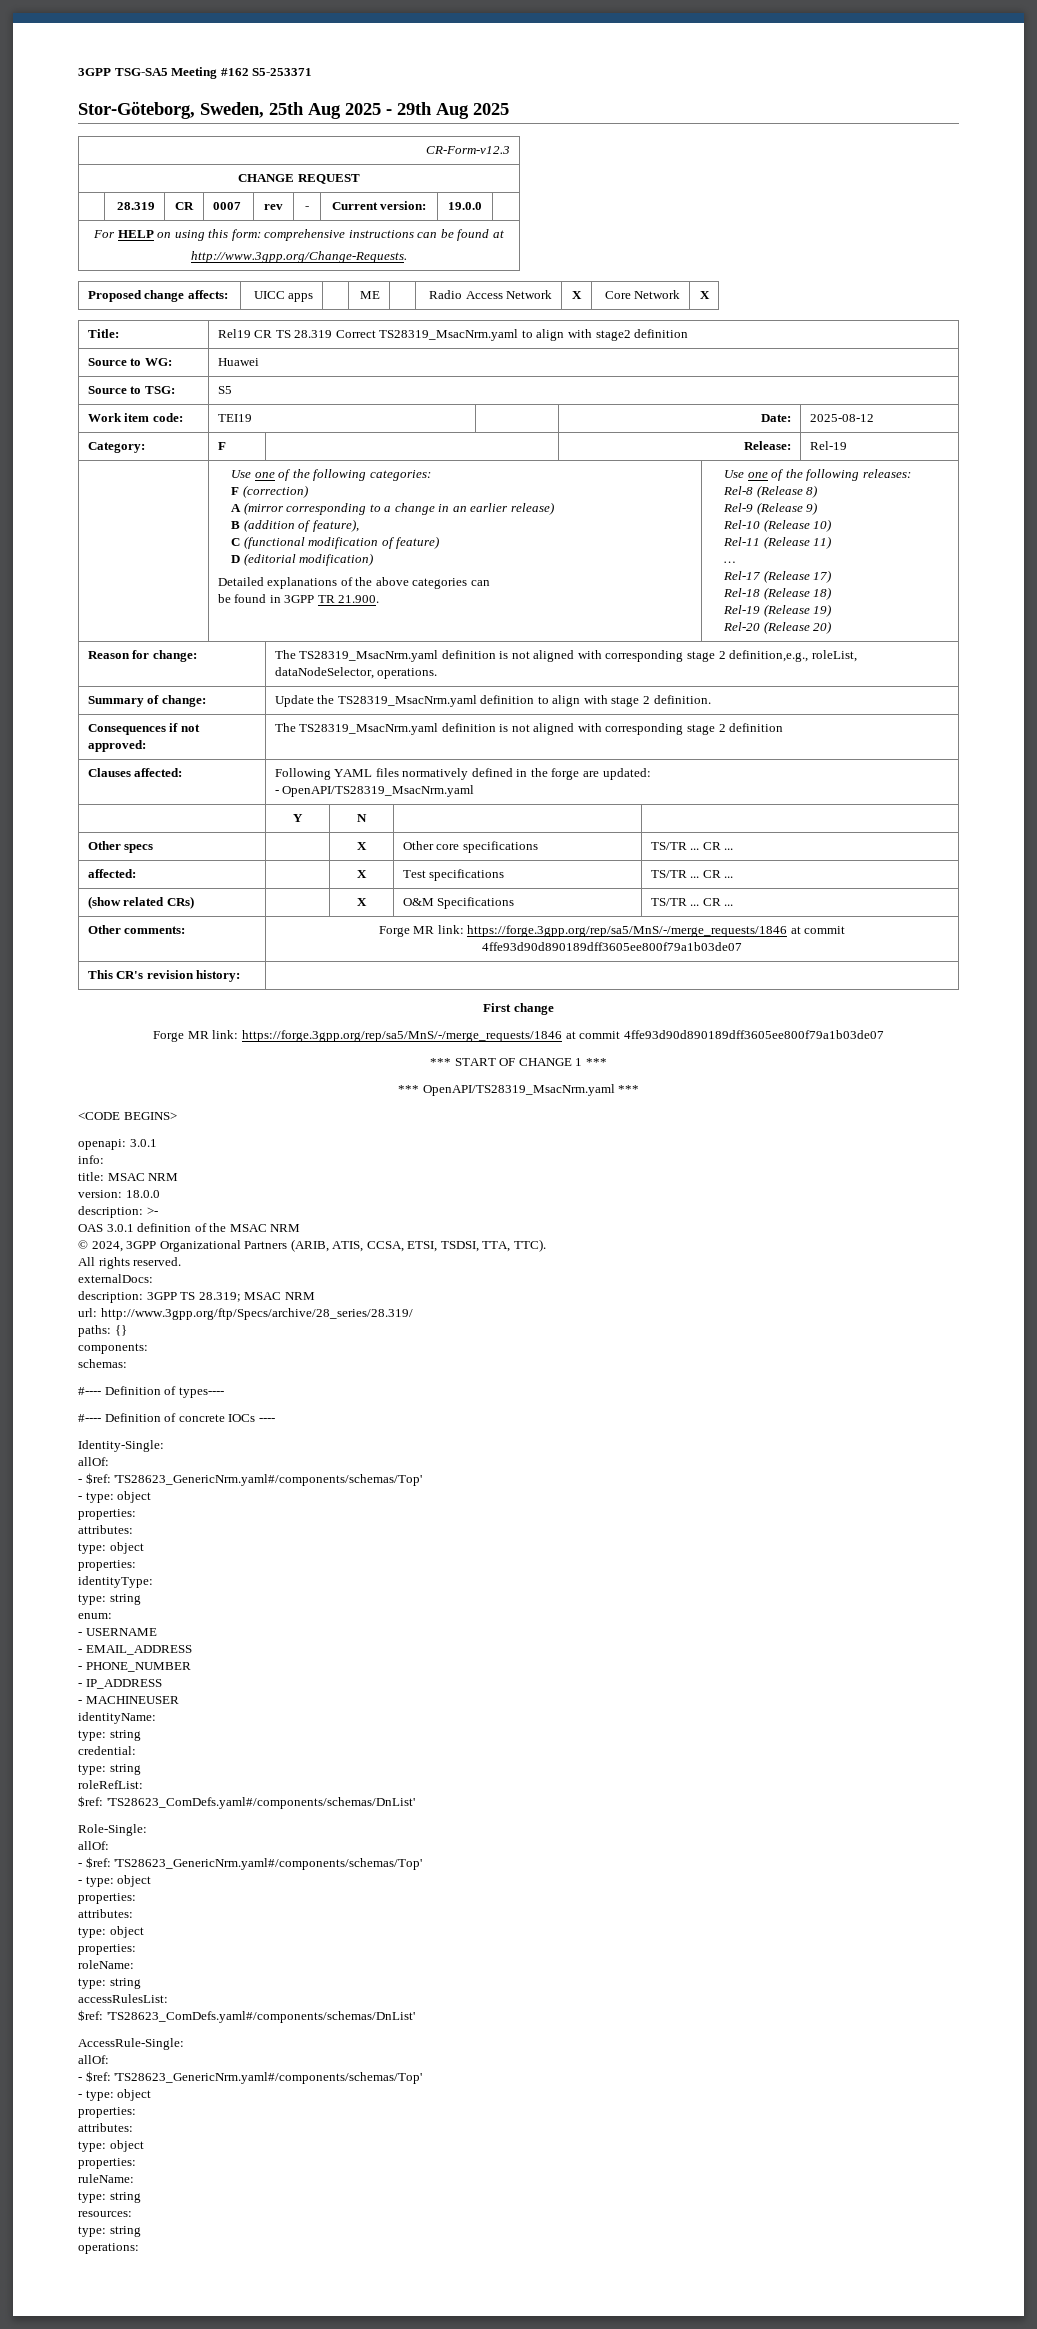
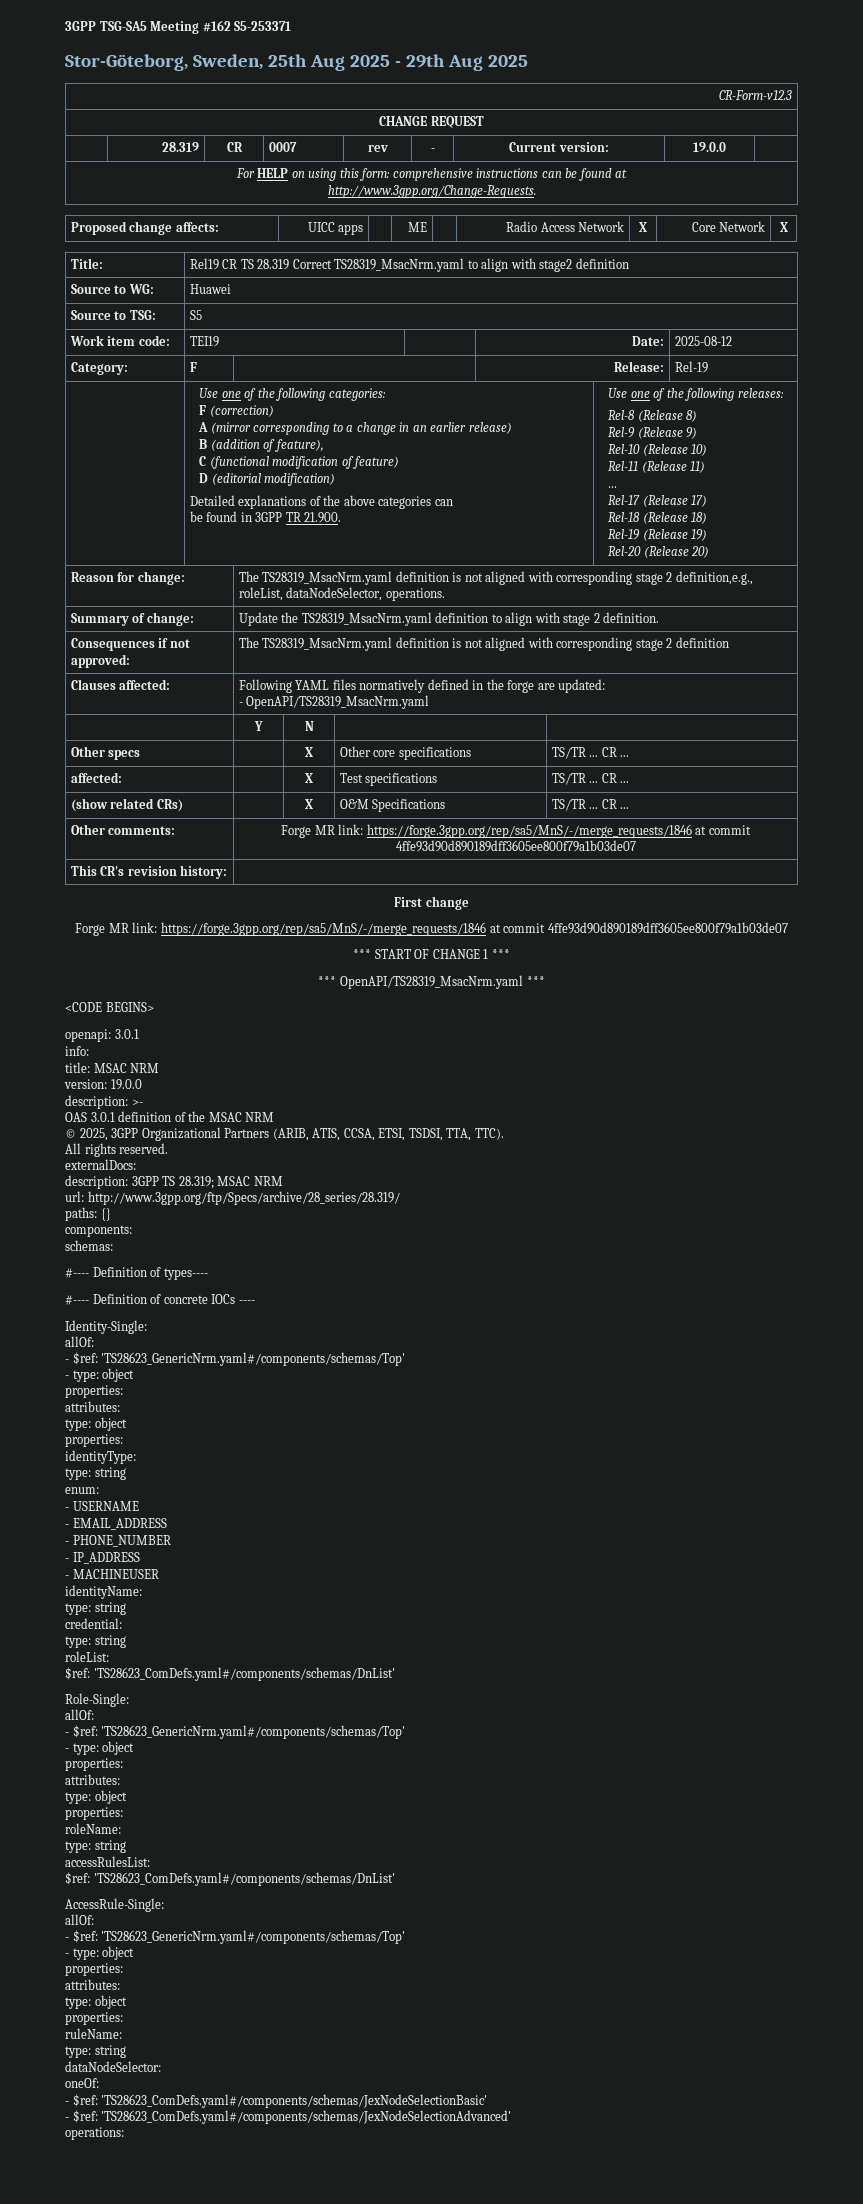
[125,1190,160,1198] 18.0.0 -> [110,1079,142,1090] 19.0.0
[91,1241,123,1252] 2024, -> [79,1128,108,1141] 2025,
[78,1780,143,1789] roleRefList: -> [65,1651,109,1662] roleList:
[78,2211,132,2217] [78,2226,141,2237] resources: // type: string -> [65,2061,161,2072] [65,2078,99,2088] [65,2094,488,2108] [65,2110,512,2124] dataNodeSelector: // oneOf: // - $ref: 'TS28623_ComDefs.yaml#/components/schemas/JexNodeSelectionBasic' // - $ref: 'TS28623_ComDefs.yaml#/components/schemas/JexNodeSelectionAdvanced'

